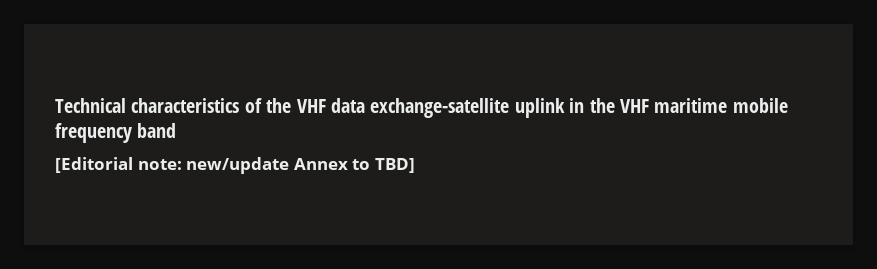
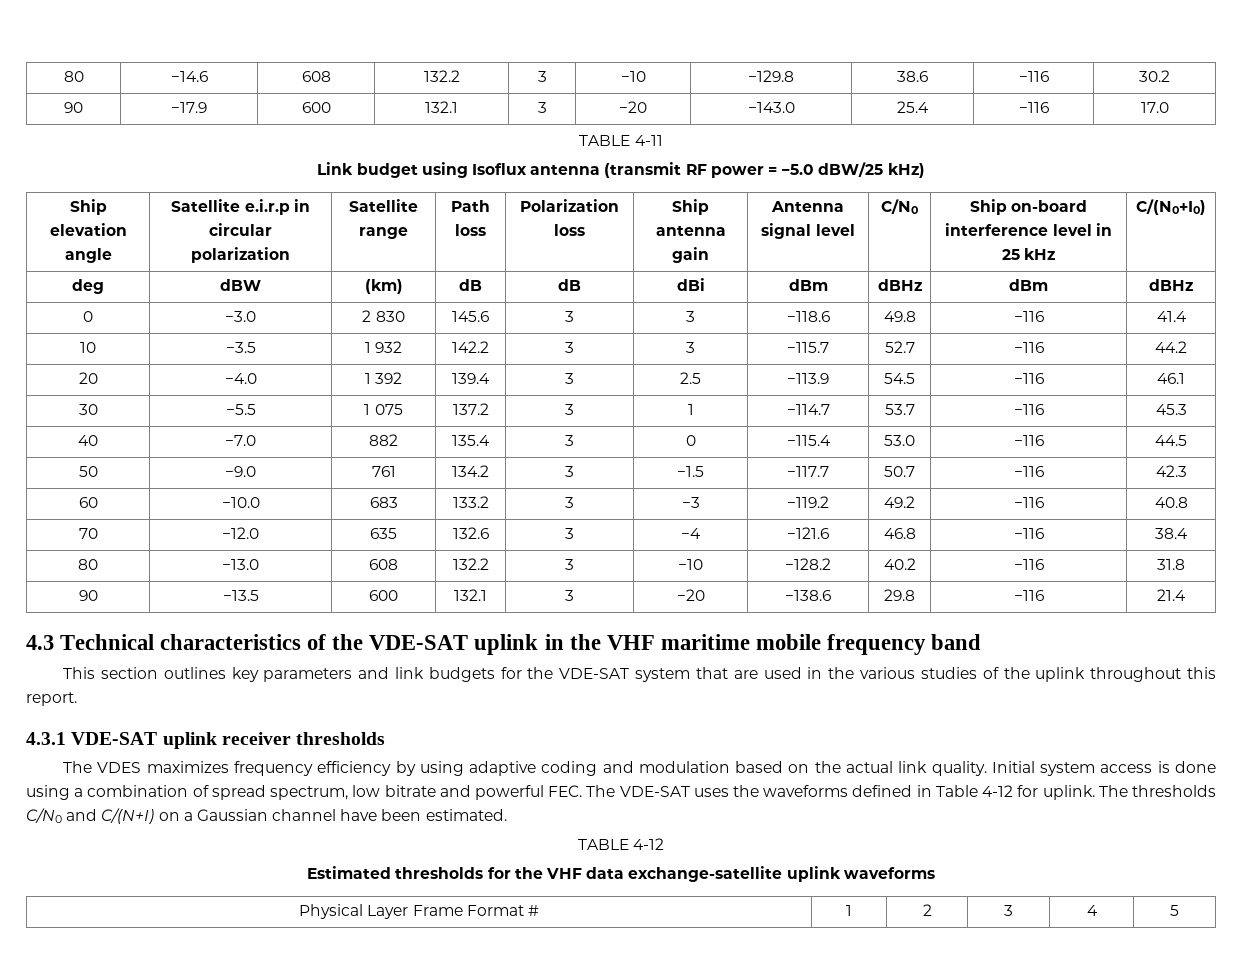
(55, 105) none -> [63,71,84,82] [170,71,208,82] [301,71,331,82] [423,70,460,82] [537,71,547,82] [620,71,646,82] [748,70,794,82] [897,71,928,82] [1018,71,1049,82] [1139,70,1170,82] [64,102,83,113] [171,102,207,113] [301,102,331,113] [425,101,458,113] [537,102,547,113] [619,101,647,113] [747,102,795,113] [897,101,929,113] [1018,102,1049,113] [1140,102,1169,113] [579,135,663,146] [317,162,925,178] [69,199,107,215] [49,223,127,236] [64,248,112,263] [171,199,310,215] [209,223,272,236] [191,247,290,263] [349,199,418,212] [359,227,408,239] [451,200,490,212] [455,224,486,236] [520,199,619,212] [554,224,585,236] [672,199,709,215] [655,225,726,236] [672,247,709,263] [771,201,844,212] [761,223,855,239] [881,199,919,214] [969,199,1088,215] [945,223,1112,236] [1001,248,1056,260] [1136,199,1206,215] [72,279,104,294] [220,279,261,291] [364,279,403,294] [459,279,482,291] [558,279,581,291] [676,278,705,291] [788,279,828,291] [877,279,922,291] [1009,279,1048,291] [1149,279,1193,291] [83,311,93,322] [225,311,256,322] [362,310,405,322] [452,311,489,322] [565,311,574,322] [686,311,695,322] [786,311,830,322] [883,311,916,322] [1013,311,1044,322] [1156,311,1187,322] [80,342,96,353] [225,342,256,353] [364,341,403,353] [452,341,489,353] [565,342,574,353] [686,342,695,353] [787,342,829,353] [884,341,915,353] [1013,342,1044,353] [1155,341,1187,353] [78,372,98,384] [224,373,257,384] [364,372,403,384] [452,373,490,384] [565,373,574,384] [680,372,701,384] [787,373,829,384] [884,373,915,384] [1013,373,1044,384] [1157,373,1185,384] [78,404,98,415] [225,404,256,415] [364,404,403,415] [452,403,489,415] [565,404,574,415] [687,404,694,415] [786,404,830,415] [884,404,915,415] [1013,404,1044,415] [1155,404,1187,415] [78,435,98,446] [225,435,256,446] [369,434,398,446] [452,435,490,446] [565,435,574,446] [685,435,696,446] [786,435,831,446] [884,435,915,446] [1013,435,1044,446] [1155,435,1187,446] [78,466,98,477] [225,466,256,477] [371,466,396,477] [452,465,489,477] [565,466,574,477] [677,466,704,477] [787,466,829,477] [884,466,915,477] [1013,466,1044,477] [1155,465,1187,477] [78,497,98,508] [221,497,260,508] [369,497,398,508] [452,496,489,508] [565,497,574,508] [681,497,700,508] [787,496,829,508] [884,496,915,508] [1013,497,1044,508] [1154,497,1188,508] [78,528,98,539] [222,527,259,539] [370,528,397,539] [452,527,489,539] [565,528,574,539] [681,528,701,539] [787,527,829,539] [883,528,916,539] [1013,528,1044,539] [1155,528,1188,539] [78,559,98,570] [222,559,259,570] [369,559,398,570] [452,558,489,570] [565,559,574,570] [678,559,703,570] [785,558,831,570] [883,558,916,570] [1013,559,1044,570] [1157,559,1185,570] [78,590,98,601] [222,590,259,601] [369,590,398,601] [454,589,487,601] [565,590,574,601] [676,589,705,601] [785,590,831,601] [884,589,915,601] [1013,590,1044,601] [1157,589,1186,601] [26,635,54,650] 80 | −14.6 | 608 | 132.2 | 3 | −10 | −129.8 | 38.6 | −116 | 30.2 // 90 | −17.9 | 600 | 132.1 | 3 | −20 | −143.0 | 25.4 | −116 | 17.0 // TABLE 4-11 // Link budget using Isoflux antenna (transmit RF power = −5.0 dBW/25 kHz) // Ship elevation angle | Satellite e.i.r.p in circular polarization | Satellite range | Path loss | Polarization loss | Ship antenna gain | Antenna signal level | C/N0 | Ship on-board interference level in 25 kHz | C/(N0+I0) // deg | dBW | (km) | dB | dB | dBi | dBm | dBHz | dBm | dBHz // 0 | −3.0 | 2 830 | 145.6 | 3 | 3 | −118.6 | 49.8 | −116 | 41.4 // 10 | −3.5 | 1 932 | 142.2 | 3 | 3 | −115.7 | 52.7 | −116 | 44.2 // 20 | −4.0 | 1 392 | 139.4 | 3 | 2.5 | −113.9 | 54.5 | −116 | 46.1 // 30 | −5.5 | 1 075 | 137.2 | 3 | 1 | −114.7 | 53.7 | −116 | 45.3 // 40 | −7.0 | 882 | 135.4 | 3 | 0 | −115.4 | 53.0 | −116 | 44.5 // 50 | −9.0 | 761 | 134.2 | 3 | −1.5 | −117.7 | 50.7 | −116 | 42.3 // 60 | −10.0 | 683 | 133.2 | 3 | −3 | −119.2 | 49.2 | −116 | 40.8 // 70 | −12.0 | 635 | 132.6 | 3 | −4 | −121.6 | 46.8 | −116 | 38.4 // 80 | −13.0 | 608 | 132.2 | 3 | −10 | −128.2 | 40.2 | −116 | 31.8 // 90 | −13.5 | 600 | 132.1 | 3 | −20 | −138.6 | 29.8 | −116 | 21.4 // 4.3
[296,98,510,118] VHF data exchange-satellite -> [369,635,469,650] VDE-SAT
[55,157,415,174] [Editorial note: new/update Annex to TBD] -> [63,667,1216,682] [26,692,77,706] [26,732,386,749] [63,761,1216,776] [26,785,1217,800] [26,808,507,824] [577,838,665,850] [307,866,935,882] [299,904,539,919] [846,905,852,916] [922,904,932,916] [1004,905,1013,916] [1086,905,1098,916] [1170,905,1179,916] This section outlines key parameters and link budgets for the VDE-SAT system that are used in the various studies of the uplink throughout this report. // 4.3.1 VDE-SAT uplink receiver thresholds // The VDES maximizes frequency efficiency by using adaptive coding and modulation based on the actual link quality. Initial system access is done using a combination of spread spectrum, low bitrate and powerful FEC. The VDE-SAT uses the waveforms defined in Table 4-12 for uplink. The thresholds C/N0 and C/(N+I) on a Gaussian channel have been estimated. // TABLE 4-12 // Estimated thresholds for the VHF data exchange-satellite uplink waveforms // Physical Layer Frame Format # | 1 | 2 | 3 | 4 | 5

